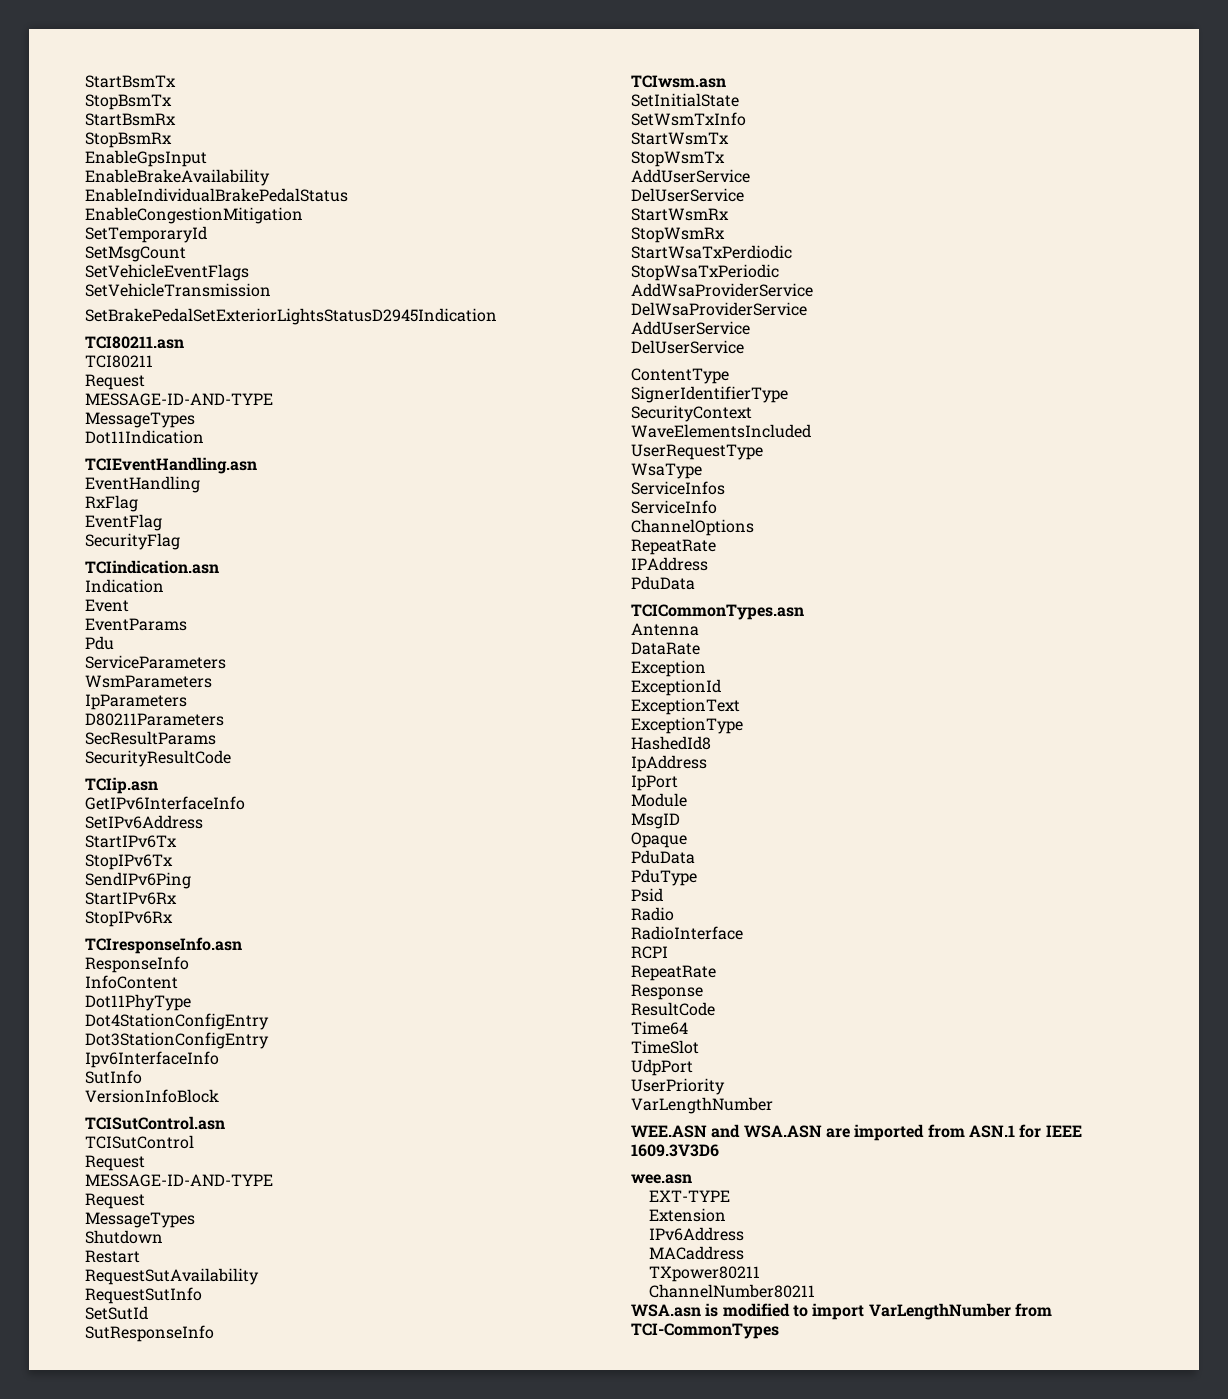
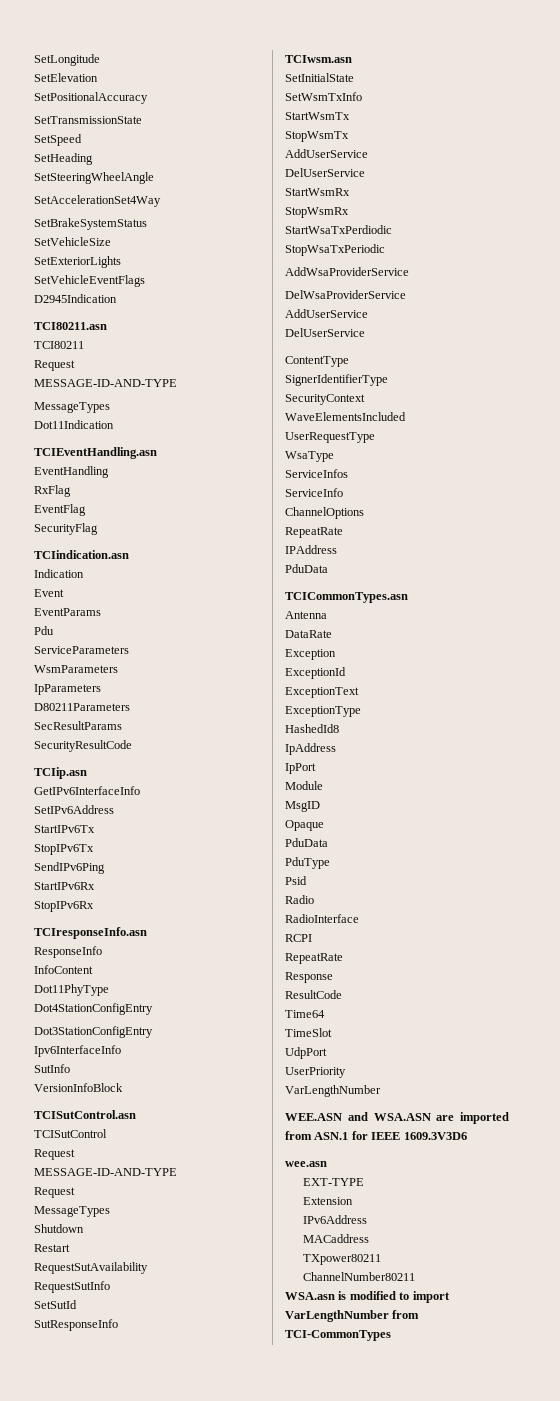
[85,75,176,88] [85,94,172,110] [85,113,176,126] [85,132,172,148] [85,150,207,167] [85,169,270,186] [85,188,348,202] [85,207,303,224] [85,226,207,243] [85,246,186,262] StartBsmTx // StopBsmTx // StartBsmRx // StopBsmRx // EnableGpsInput // EnableBrakeAvailability // EnableIndividualBrakePedalStatus // EnableCongestionMitigation // SetTemporaryId // SetMsgCount -> [34,54,100,66] [34,73,98,82] [34,92,148,104] [34,116,142,124] [34,134,82,146] [34,153,93,165] [34,172,154,184] [34,195,161,207] [34,218,147,230] [34,237,111,246] [34,256,121,268] SetLongitude // SetElevation // SetPositionalAccuracy // SetTransmissionState // SetSpeed // SetHeading // SetSteeringWheelAngle // SetAccelerationSet4Way // SetBrakeSystemStatus // SetVehicleSize // SetExteriorLights
[85,283,271,297] [85,308,497,325] SetVehicleTransmission // SetBrakePedalSetExteriorLightsStatusD2945Indication -> [34,294,117,303] D2945Indication

